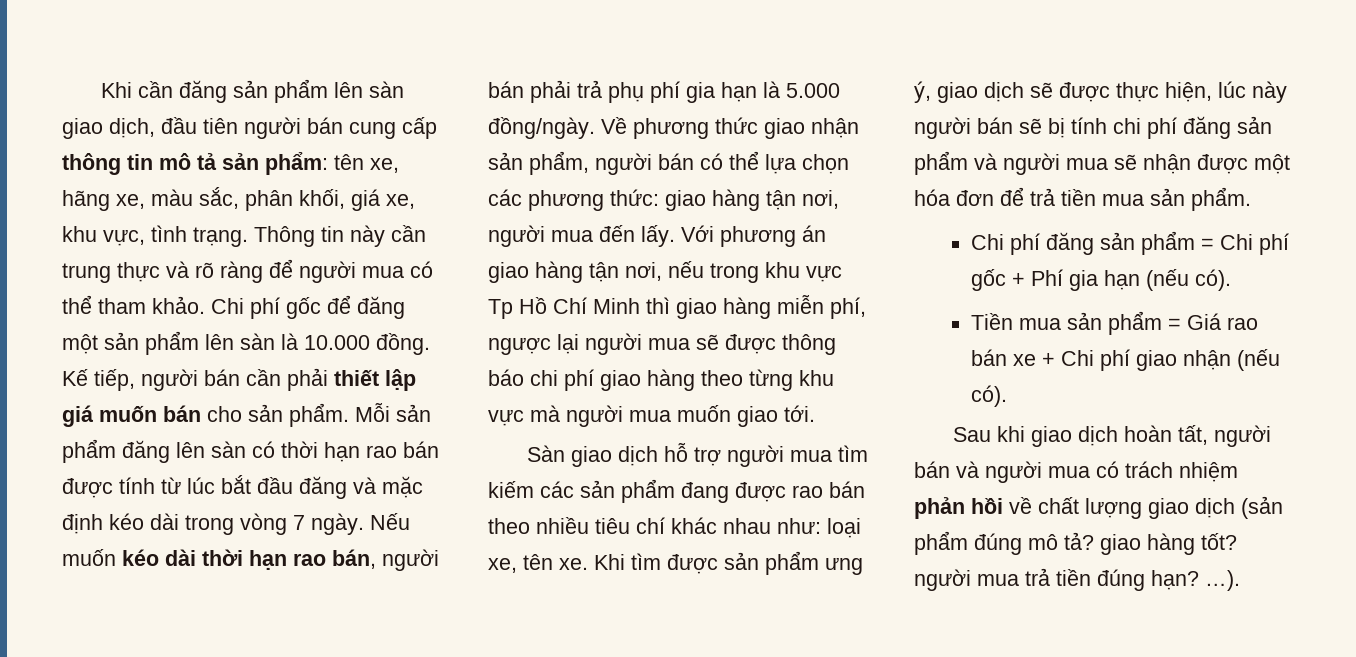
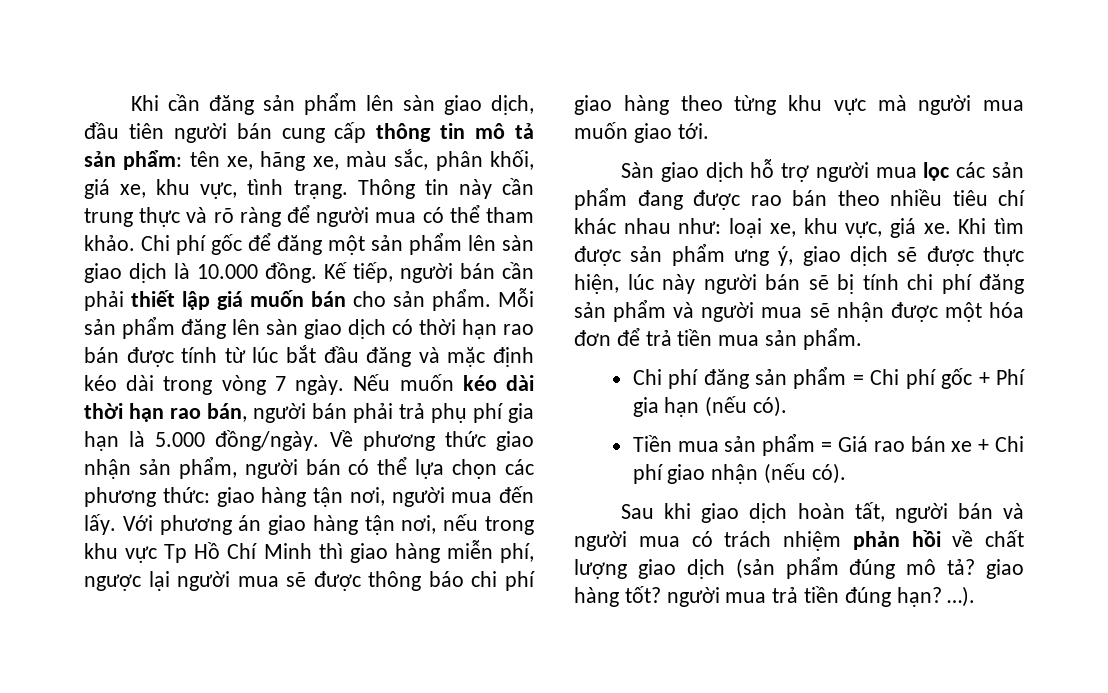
(275, 341) none -> [84,263,167,283] giao dịch
(246, 449) none -> [304,319,386,339] giao dịch
[837,445,868,462] [488,481,534,498] tìm kiếm -> [923,162,950,181] lọc
[523,554,553,570] tên -> [803,218,916,238] khu vực, giá

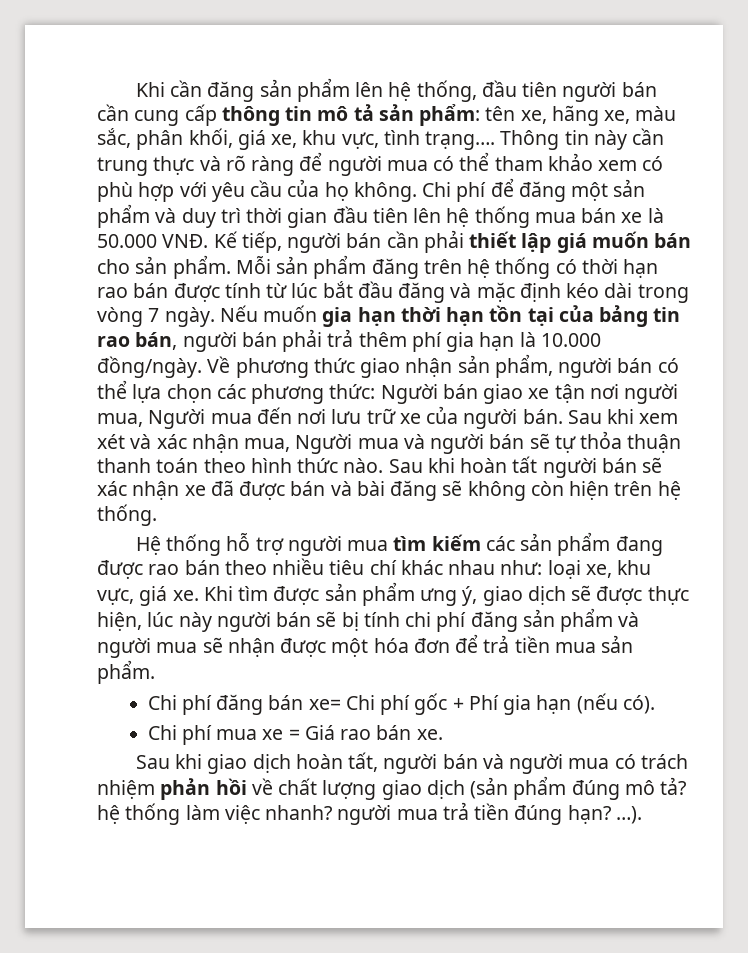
[403,95,535,115] sàn giao dịch, -> [388,80,477,102] hệ thống,
(272, 131) none -> [97,104,129,121] cần
[293,180,348,199] trạng. -> [425,131,496,150] trạng….
[84,234,242,255] khảo. Chi phí gốc -> [547,153,664,171] [97,179,487,202] khảo xem có phù hợp với yêu cầu của họ không. Chi phí
[468,235,534,251] [84,262,317,283] lên sàn giao dịch là 10.000 đồng. -> [155,206,664,228] [97,234,209,248] và duy trì thời gian đầu tiên lên hệ thống mua bán xe là 50.000 VNĐ.
[232,319,386,339] lên sàn giao dịch -> [423,257,551,279] trên hệ thống
[462,375,534,391] [84,403,164,422] kéo dài thời hạn -> [322,305,681,327] gia hạn thời hạn tồn tại của bảng tin
[431,403,467,423] phụ -> [358,332,407,347] thêm
[155,432,206,447] 5.000 -> [540,333,601,347] 10.000
[216,486,534,507] [84,514,534,535] [84,540,534,563] [84,571,535,591] [574,95,1024,115] [574,122,709,143] [621,162,744,182] giao hàng tận nơi, người mua đến lấy. Với phương án giao hàng tận nơi, nếu trong khu vực Tp Hồ Chí Minh thì giao hàng miễn phí, ngược lại người mua sẽ được thông báo chi phí giao hàng theo từng khu vực mà người mua muốn giao tới. // Sàn giao dịch -> [380,384,679,404] [97,406,679,429] [97,431,682,454] [97,456,663,478] [97,480,681,501] [97,504,157,526] [135,534,222,556] Người bán giao xe tận nơi người mua, Người mua đến nơi lưu trữ xe của người bán. Sau khi xem xét và xác nhận mua, Người mua và người bán sẽ tự thỏa thuận thanh toán theo hình thức nào. Sau khi hoàn tất người bán sẽ xác nhận xe đã được bán và bài đăng sẽ không còn hiện trên hệ thống. // Hệ thống
[923,162,950,181] lọc -> [393,534,481,551] tìm kiếm
[754,367,864,389] sản phẩm = -> [268,695,341,710] bán xe=
[632,434,1024,456] [632,463,846,484] Tiền mua sản phẩm = Giá rao bán xe + Chi phí giao nhận (nếu có). -> [147,725,443,745] Chi phí mua xe = Giá rao bán xe.
[986,559,1024,579] [574,586,661,607] giao hàng tốt? -> [97,803,333,825] hệ thống làm việc nhanh?

